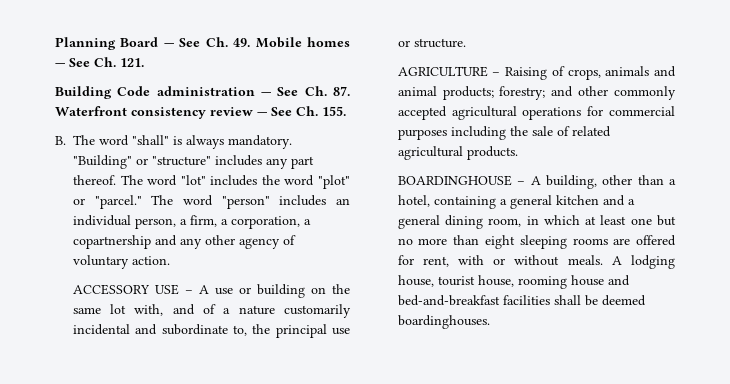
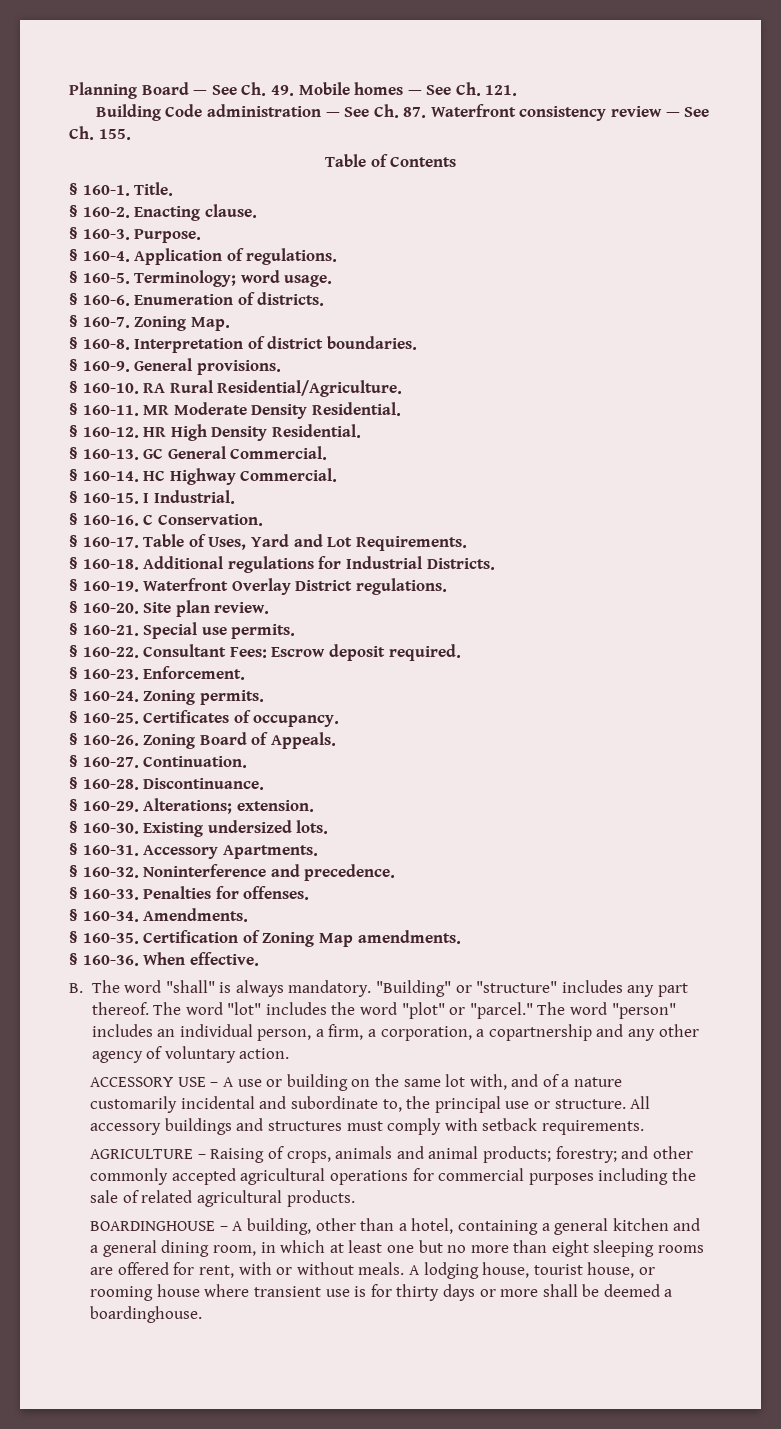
(346, 111) none -> [324,154,457,167] [69,182,174,196] [69,204,257,221] [69,227,202,243] [69,248,338,265] [69,270,333,287] [69,292,325,306] [69,315,230,331] [69,336,417,353] [69,358,281,375] [69,380,403,397] [69,402,401,419] [69,424,361,441] [69,446,328,460] [69,468,338,485] [69,490,235,504] [69,513,263,526] [69,534,467,551] [69,556,495,573] [69,578,447,595] [69,600,270,617] [69,622,296,639] [69,644,461,661] [69,666,246,680] [69,689,264,705] [69,710,340,727] [69,732,336,749] [69,755,248,768] [69,777,265,790] [69,798,314,814] [69,820,329,837] [69,843,318,859] [69,864,396,881] [69,886,310,900] [69,908,249,922] [69,930,461,947] [69,952,259,966] // Table of Contents // § 160-1. Title. // § 160-2. Enacting clause. // § 160-3. Purpose. // § 160-4. Application of regulations. // § 160-5. Terminology; word usage. // § 160-6. Enumeration of districts. // § 160-7. Zoning Map. // § 160-8. Interpretation of district boundaries. // § 160-9. General provisions. // § 160-10. RA Rural Residential/Agriculture. // § 160-11. MR Moderate Density Residential. // § 160-12. HR High Density Residential. // § 160-13. GC General Commercial. // § 160-14. HC Highway Commercial. // § 160-15. I Industrial. // § 160-16. C Conservation. // § 160-17. Table of Uses, Yard and Lot Requirements. // § 160-18. Additional regulations for Industrial Districts. // § 160-19. Waterfront Overlay District regulations. // § 160-20. Site plan review. // § 160-21. Special use permits. // § 160-22. Consultant Fees: Escrow deposit required. // § 160-23. Enforcement. // § 160-24. Zoning permits. // § 160-25. Certificates of occupancy. // § 160-26. Zoning Board of Appeals. // § 160-27. Continuation. // § 160-28. Discontinuance. // § 160-29. Alterations; extension. // § 160-30. Existing undersized lots. // § 160-31. Accessory Apartments. // § 160-32. Noninterference and precedence. // § 160-33. Penalties for offenses. // § 160-34. Amendments. // § 160-35. Certification of Zoning Map amendments. // § 160-36. When effective.
(466, 43) none -> [630,1096,651,1109] [90,1118,644,1135] All accessory buildings and structures must comply with setback requirements.
(514, 281) none -> [638,1267,655,1275] or
[607,275,630,286] [397,295,550,306] and bed-and-breakfast facilities -> [204,1284,539,1301] where transient use is for thirty days or more
[397,315,490,329] boardinghouses. -> [664,1289,673,1297] [90,1306,203,1323] a boardinghouse.

